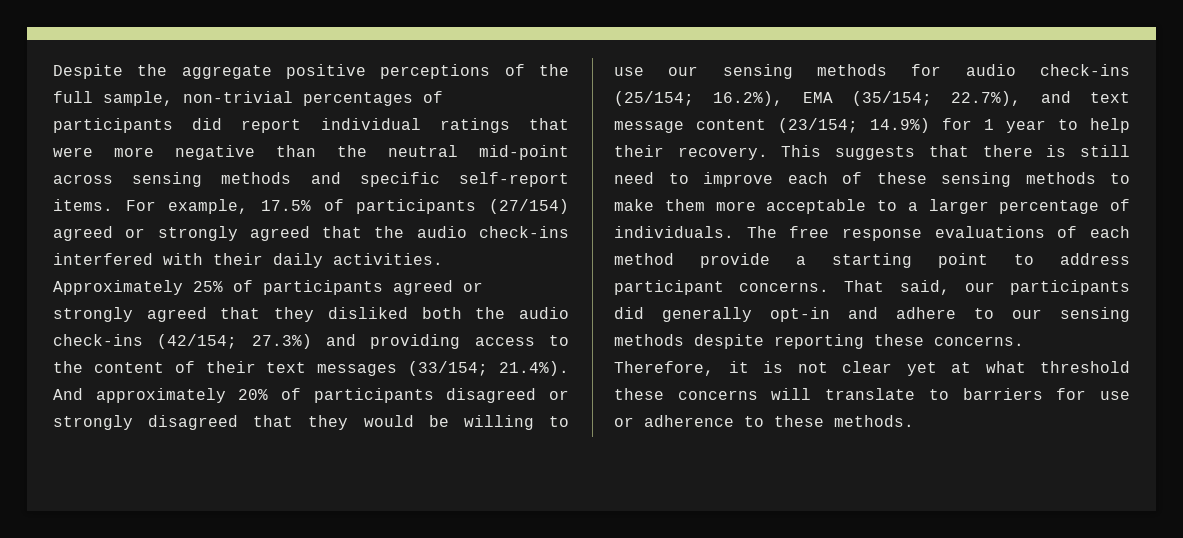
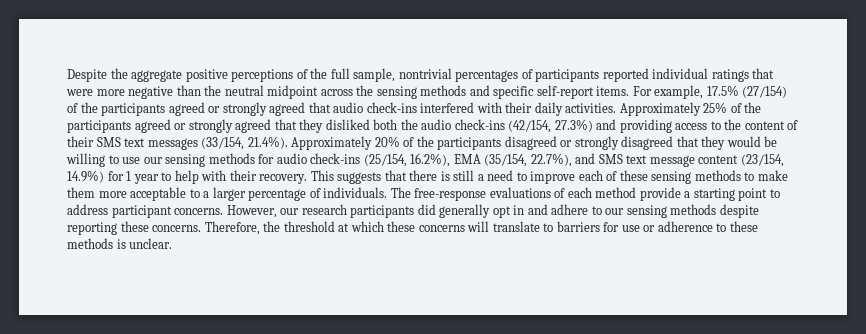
[183,91,293,103] non-trivial -> [398,68,452,79] nontrivial
[192,118,302,133] did report -> [602,68,649,82] reported
[479,145,569,160] [53,174,113,184] mid-point across -> [267,85,374,99] midpoint across the
[323,199,569,214] [53,226,405,241] of participants (27/154) agreed or strongly agreed that the -> [742,86,788,98] [67,102,331,116] (27/154) of the participants agreed or strongly agreed that
(253, 286) none -> [744,102,762,113] the
[157,334,238,349] (42/154; -> [508,120,552,133] (42/154,
(256, 367) none -> [96,137,121,147] SMS
[408,361,569,376] [53,388,226,403] (33/154; 21.4%). And approximately -> [201,136,373,150] (33/154, 21.4%). Approximately
(301, 394) none -> [416,136,434,147] the
[614,91,694,106] (25/154; -> [363,154,407,167] (25/154,
[852,91,932,106] (35/154; -> [484,154,528,167] (35/154,
(1071, 97) none -> [598,154,623,164] SMS
[778,118,858,133] (23/154; -> [740,154,784,167] (23/154,
(1130, 125) none -> [201,170,227,181] with
(1130, 151) none -> [477,174,484,181] a
[789,226,922,241] free response -> [414,188,487,201] free-response
[844,280,995,295] That said, our -> [226,204,347,218] However, our research
[770,307,830,322] opt-in -> [492,205,525,218] opt in
[728,361,1130,376] it is not clear yet at what threshold -> [263,221,384,232] the threshold at which
[834,415,914,427] methods. -> [67,238,173,249] methods is unclear.

